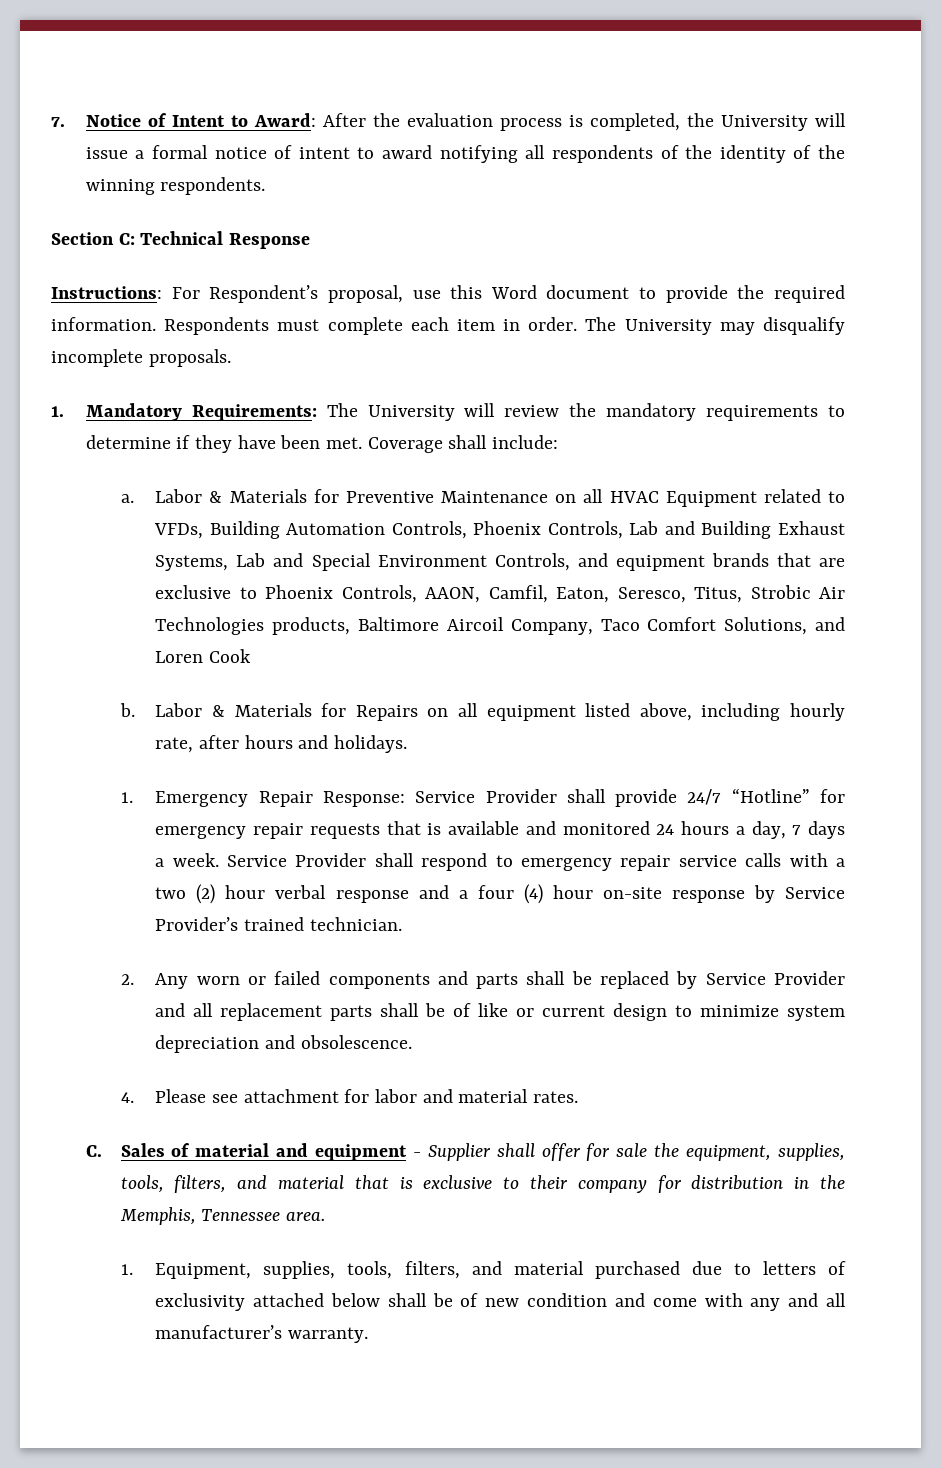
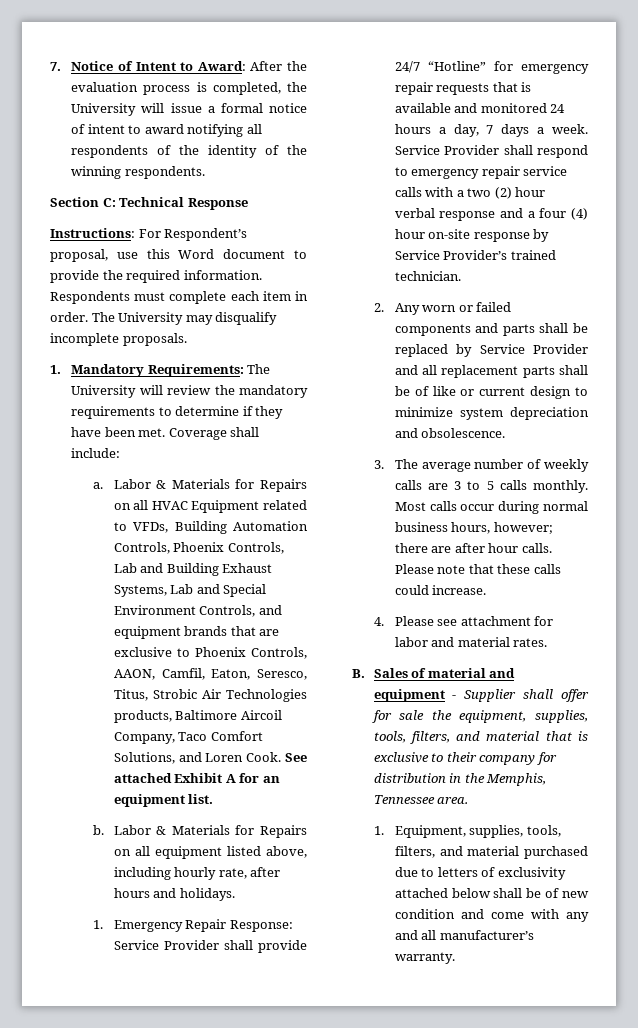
[345,491,549,503] Preventive Maintenance -> [260,479,307,492] Repairs
[208,649,251,663] Cook -> [246,752,307,762] [113,773,280,783] [113,794,214,807] Cook. See attached Exhibit A for an equipment list.
(412, 1042) none -> [373,459,589,472] [394,480,588,493] [394,501,588,514] [394,522,553,534] [394,543,552,553] [394,564,561,574] [394,585,487,595] // 3. The average number of weekly calls are 3 to 5 calls monthly. Most calls occur during normal business hours, however; there are after hour calls. Please note that these calls could increase.
[85,1145,102,1157] C. -> [352,669,366,678] B.

